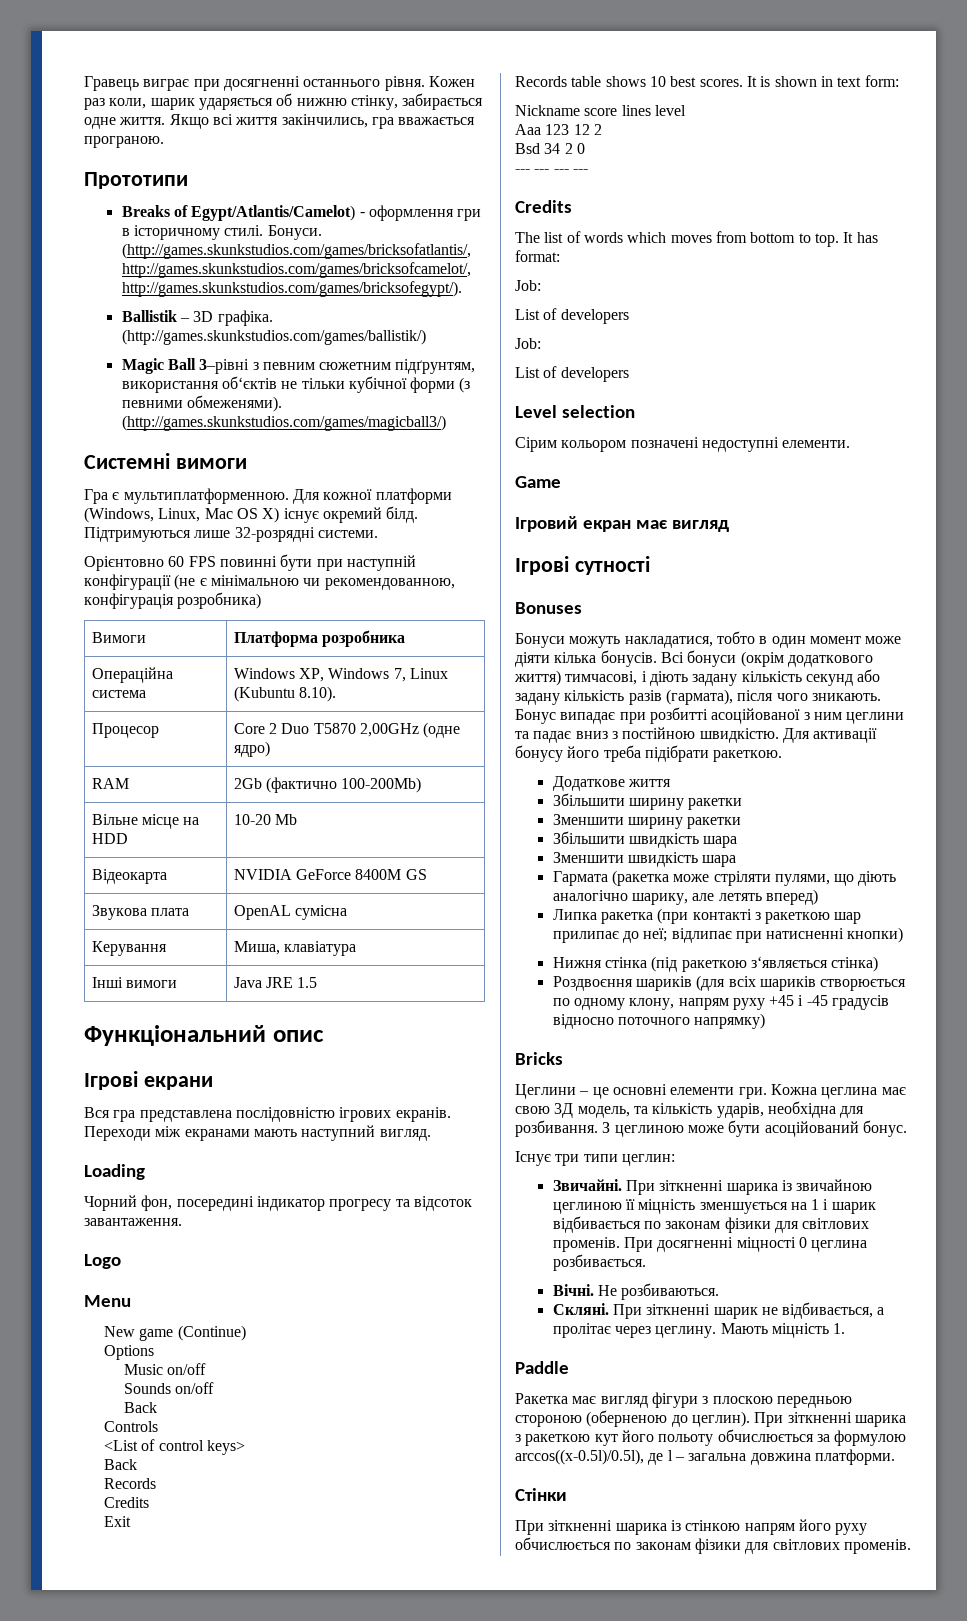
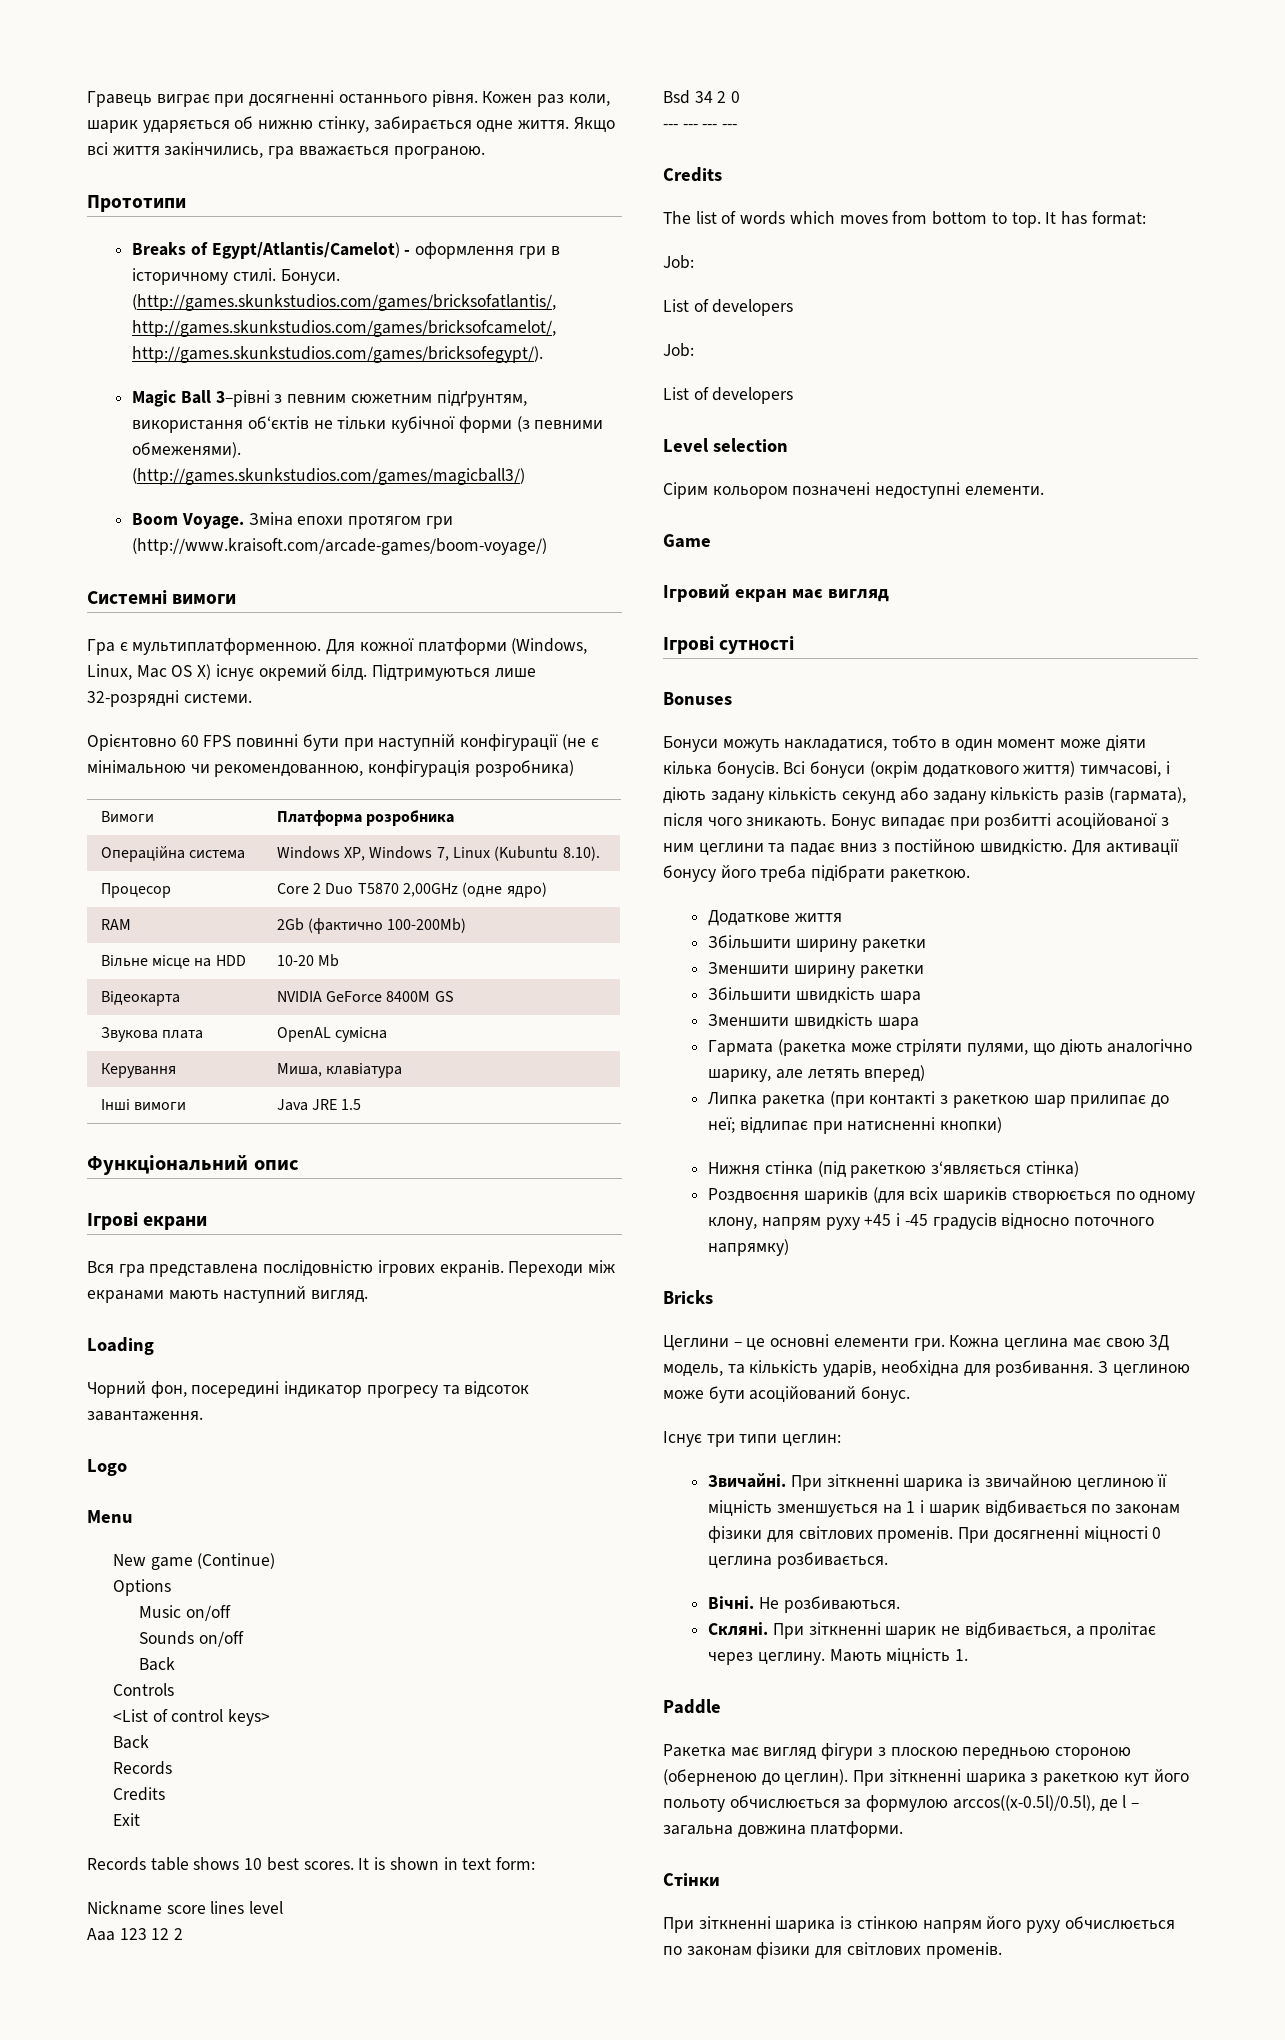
[121,310,273,326] [121,329,426,345] // Ballistik – 3D графіка. (http://games.skunkstudios.com/games/ballistik/) -> (544, 354) none
(446, 423) none -> [132,512,453,529] [132,538,548,555] // Boom Voyage. Зміна епохи протягом гри (http://www.kraisoft.com/arcade-games/boom-voyage/)

